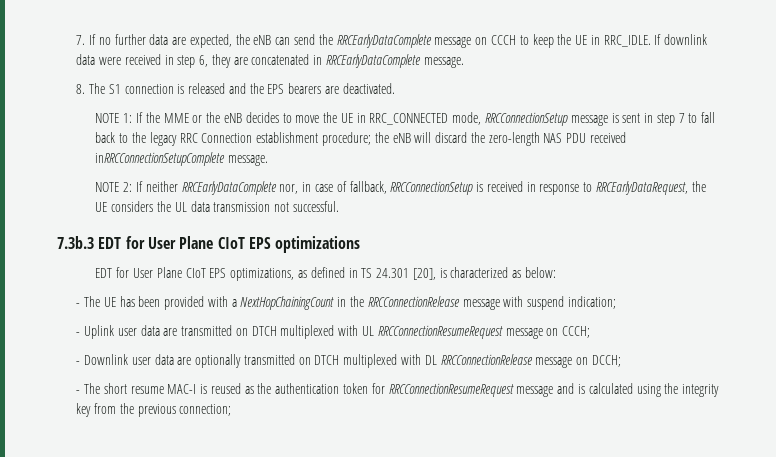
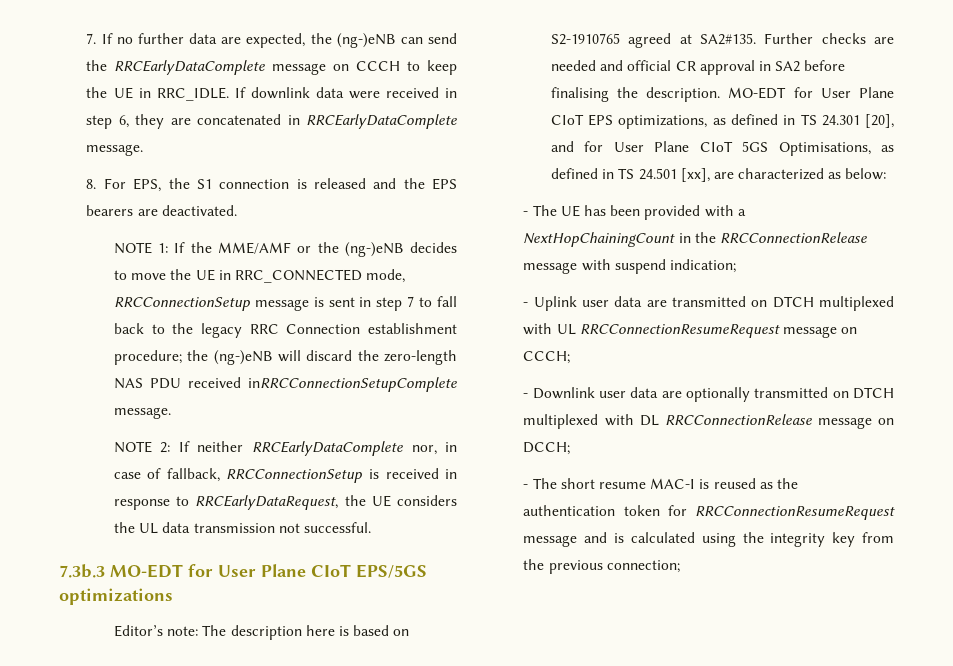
[253,35,272,45] eNB -> [336,33,396,48] (ng-)eNB
[89,83,106,94] The -> [103,178,190,192] For EPS, the
[163,113,189,123] MME -> [217,242,291,254] MME/AMF
[223,113,242,123] eNB -> [344,242,404,257] (ng-)eNB
[392,133,411,143] eNB -> [213,350,273,365] (ng-)eNB
[98,236,271,249] EDT for User Plane CIoT EPS -> [110,564,427,578] MO-EDT for User Plane CIoT EPS/5GS
[95,268,113,278] EDT -> [113,625,410,640] [550,33,894,48] [550,60,846,75] [550,87,787,102] Editor’s note: The description here is based on S2-1910765 agreed at SA2#135. Further checks are needed and official CR approval in SA2 before finalising the description. MO-EDT
[439,268,447,278] is -> [550,141,894,156] [550,168,734,182] and for User Plane CIoT 5GS Optimisations, as defined in TS 24.501 [xx], are

